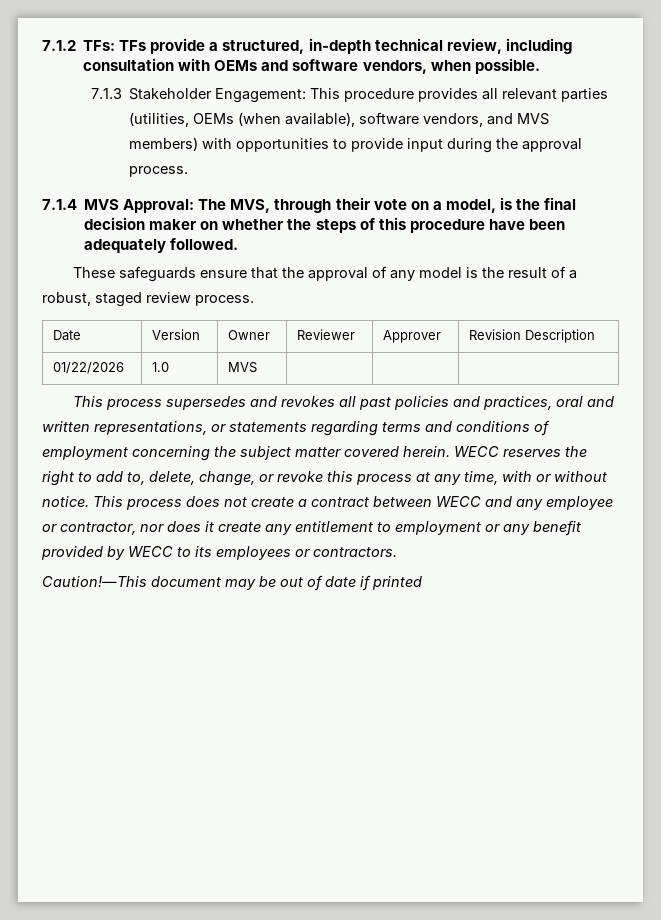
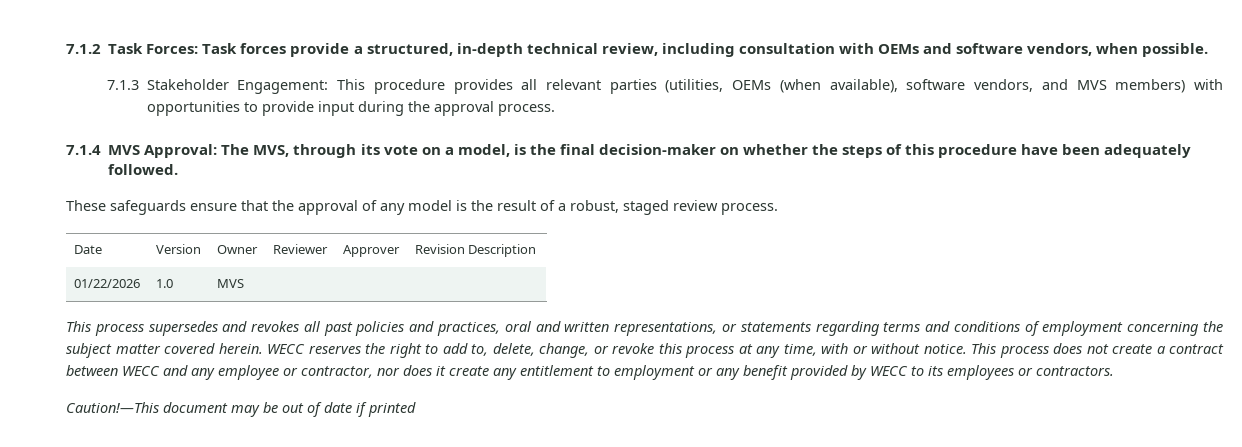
[83,40,147,51] TFs: TFs -> [108,43,287,54] Task Forces: Task forces
[335,197,370,210] their -> [360,144,380,155] its
[84,217,197,230] decision maker -> [598,144,716,155] decision-maker

